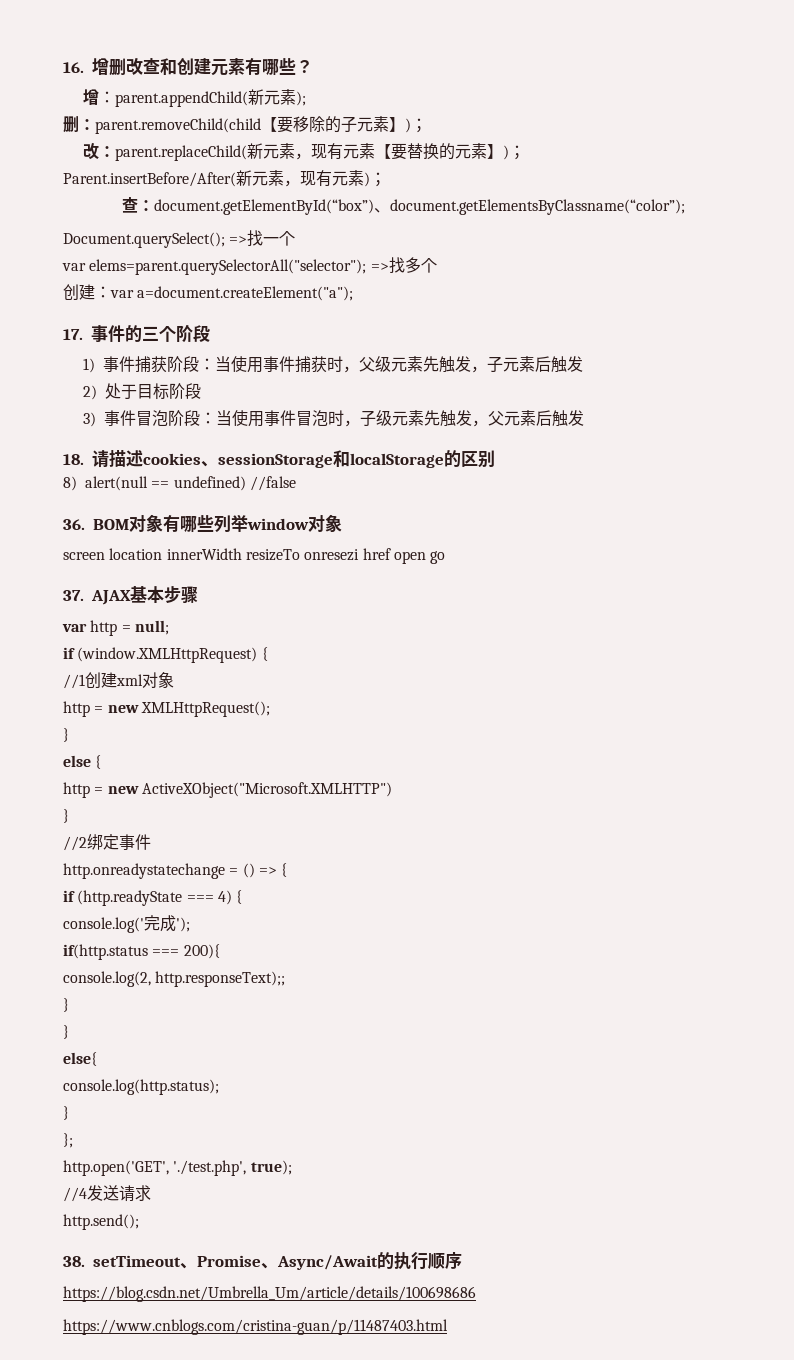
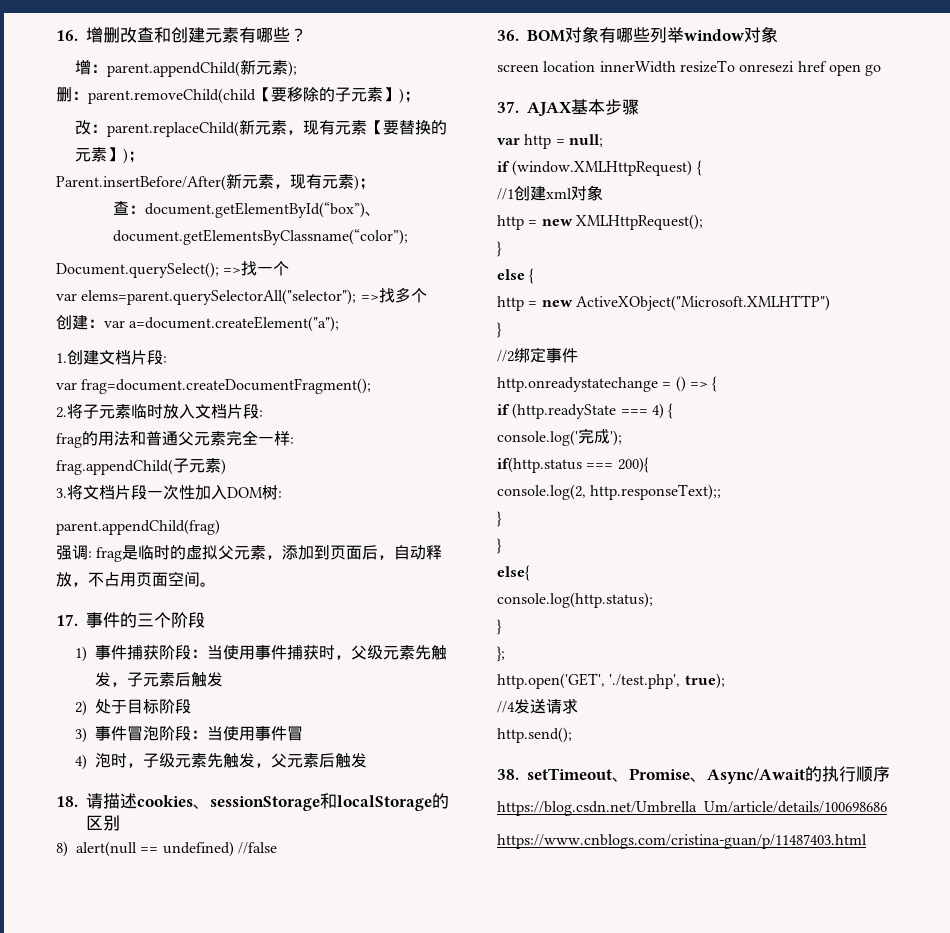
(354, 293) none -> [56,350,167,365] [56,378,372,394] [56,403,263,419] [56,430,294,448] [56,458,226,475] [56,484,282,500] [56,519,220,535] [56,544,443,562] [56,571,216,587] // 1.创建文档片段: // var frag=document.createDocumentFragment(); // 2.将子元素临时放入文档片段: // frag的用法和普通父元素完全一样: // frag.appendChild(子元素) // 3.将文档片段一次性加入DOM树: // parent.appendChild(frag) // 强调: frag是临时的虚拟父元素，添加到页面后，自动释放，不占用页面空间。
(312, 418) none -> [75,754,88,770] // 4)

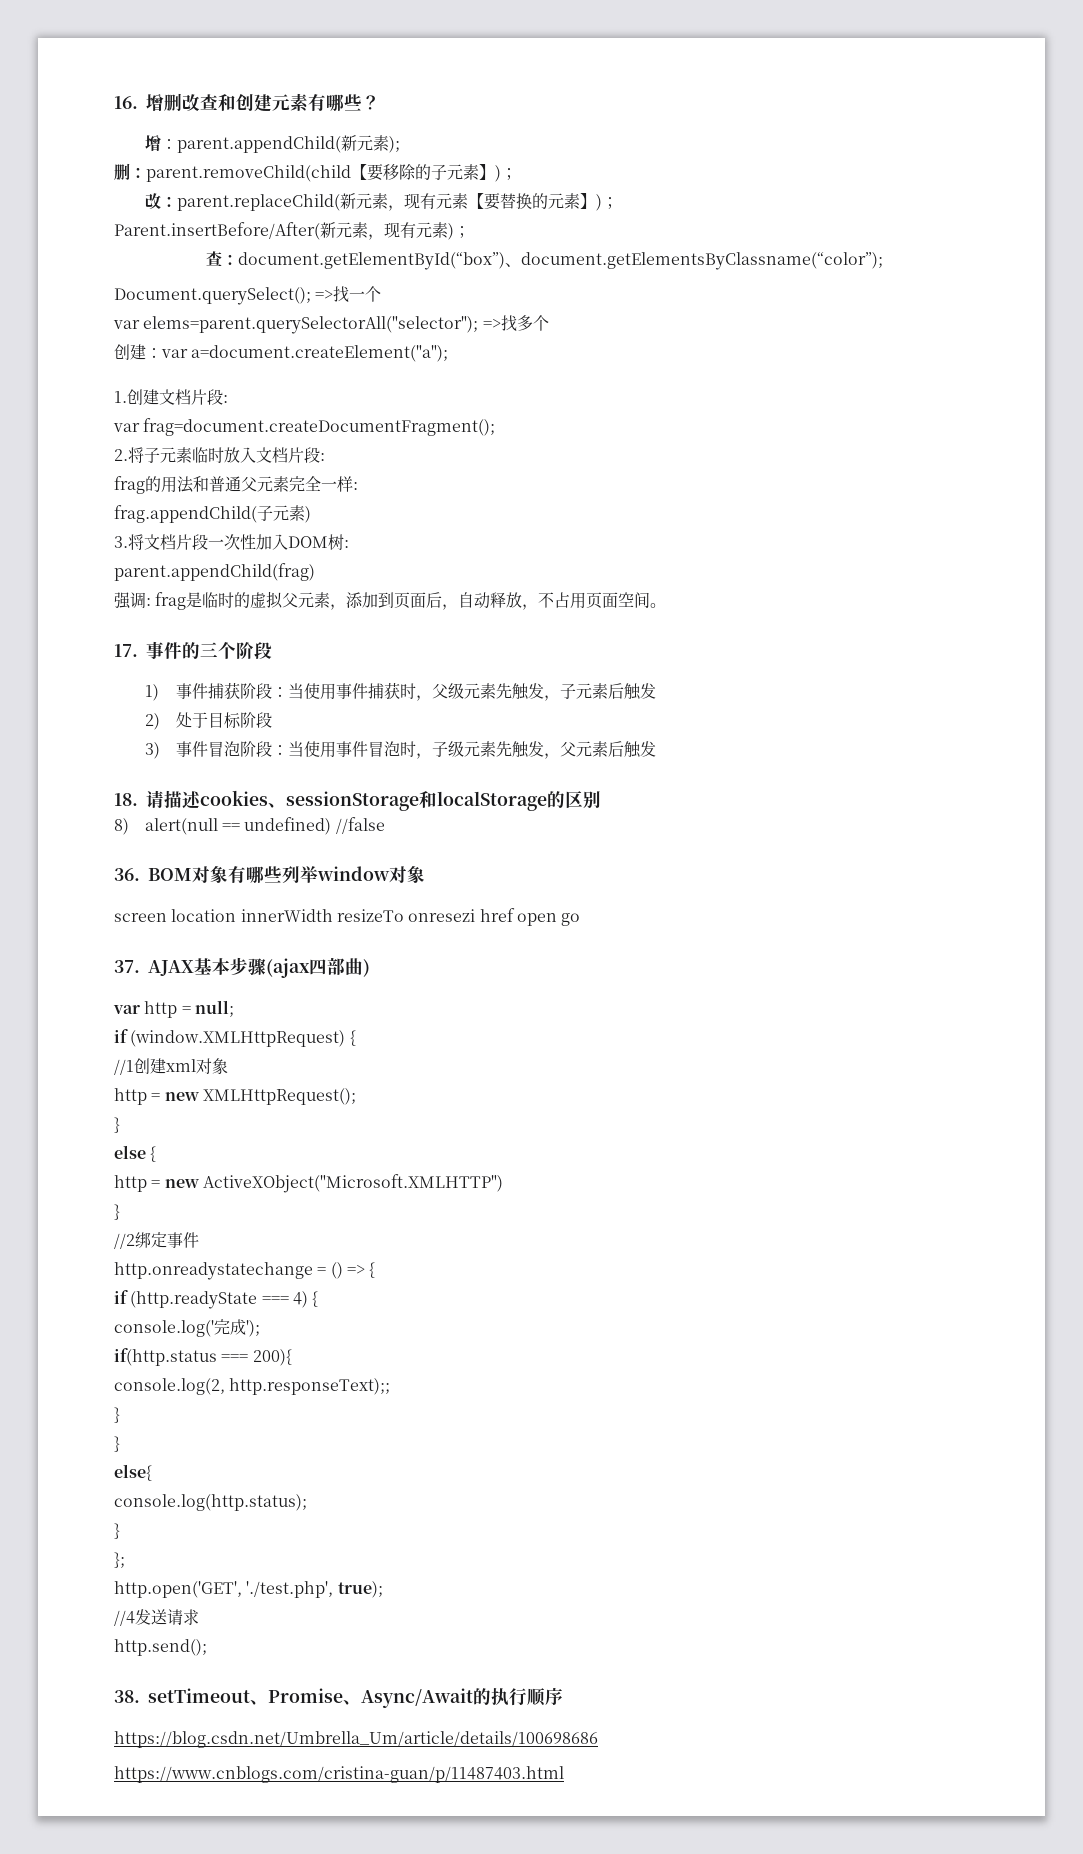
[75,754,88,770] // 4) -> (384, 749) none
(639, 107) none -> [266,957,370,978] (ajax四部曲)

